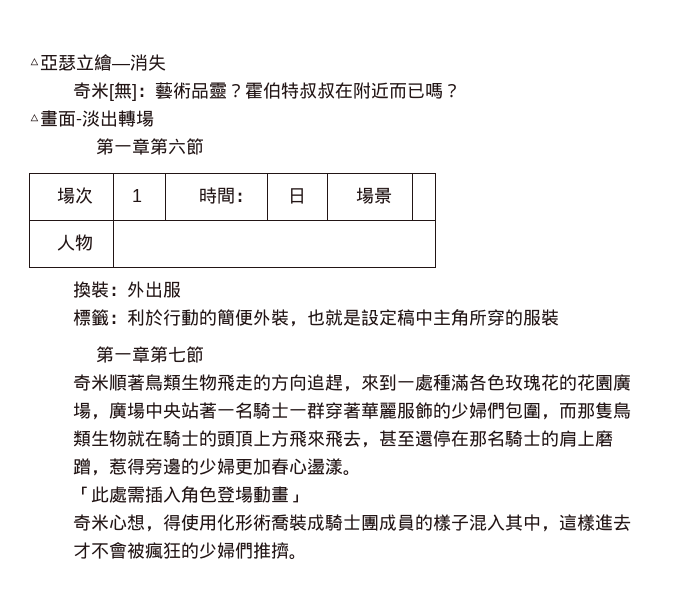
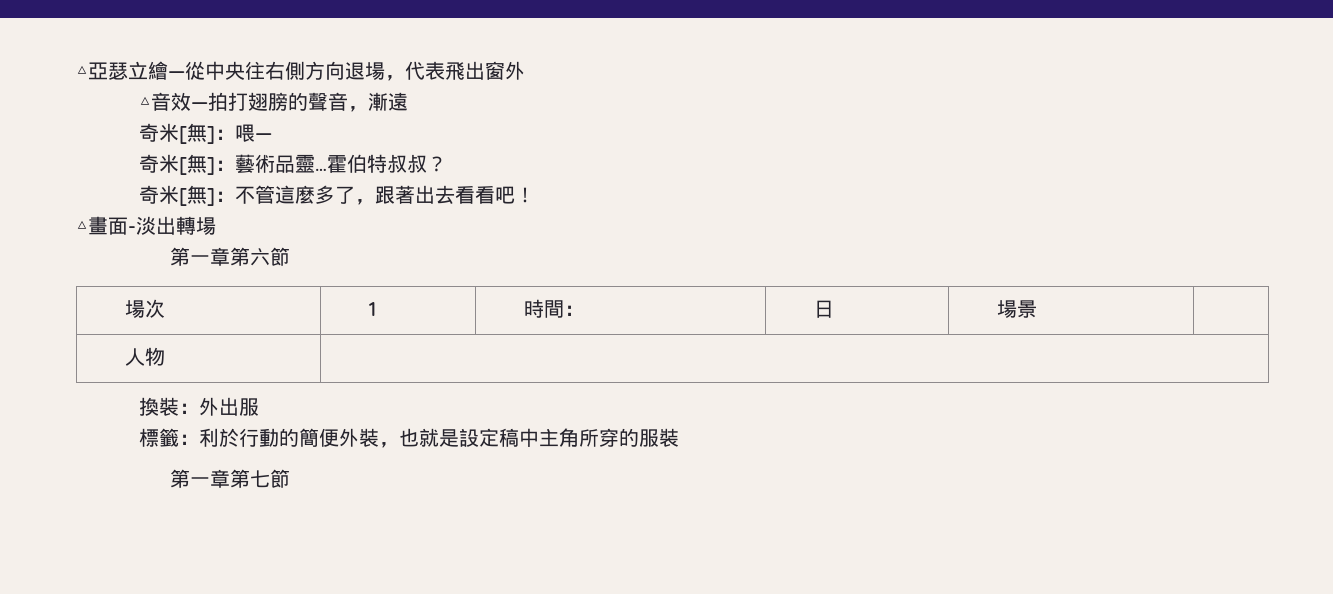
[130,54,166,71] 消失 -> [185,61,525,81] [138,92,408,112] [138,123,272,144] 從中央往右側方向退場，代表飛出窗外 // △音效—拍打翅膀的聲音，漸遠 // 奇米[無]：喂—
[227,83,246,98] ？ -> [314,168,327,171] …
[335,82,462,99] 在附近而已嗎？ -> [426,156,447,172] [138,185,535,206] ？ // 奇米[無]：不管這麼多了，跟著出去看看吧！
[73,374,632,392] [73,402,632,420] [73,430,614,448] [73,458,362,476] [73,486,308,503] [73,514,632,532] [73,542,308,560] // 奇米順著鳥類生物飛走的方向追趕，來到一處種滿各色玫瑰花的花園廣場，廣場中央站著一名騎士一群穿著華麗服飾的少婦們包圍，而那隻鳥類生物就在騎士的頭頂上方飛來飛去，甚至還停在那名騎士的肩上磨蹭，惹得旁邊的少婦更加春心盪漾。 // 「此處需插入角色登場動畫」 // 奇米心想，得使用化形術喬裝成騎士團成員的樣子混入其中，這樣進去才不會被瘋狂的少婦們推擠。 -> (290, 478) none

